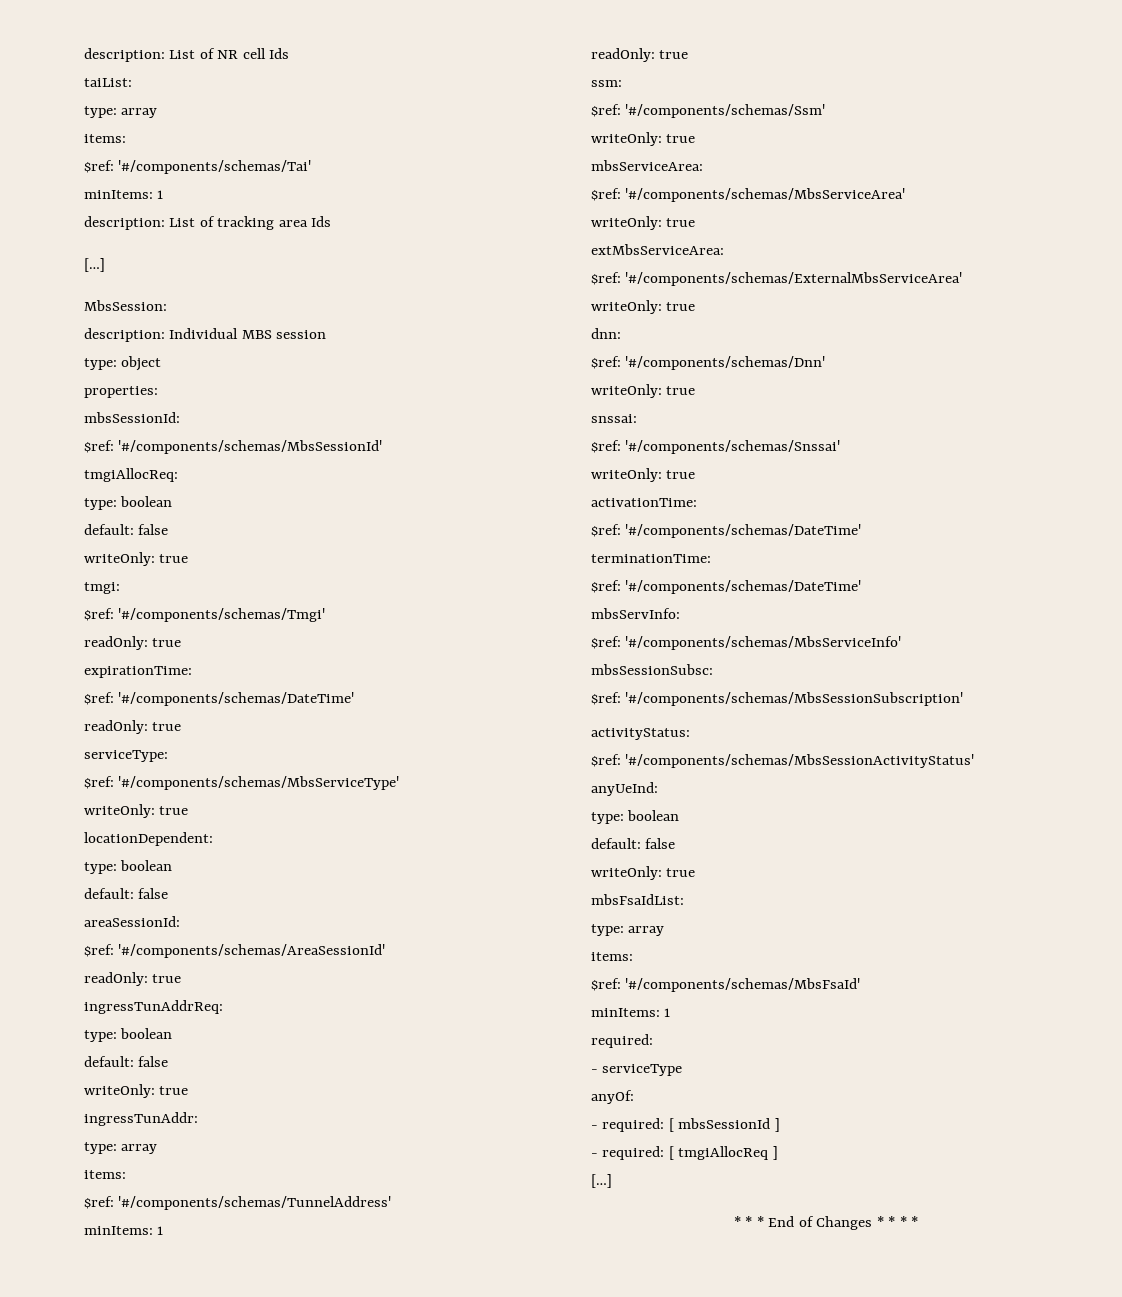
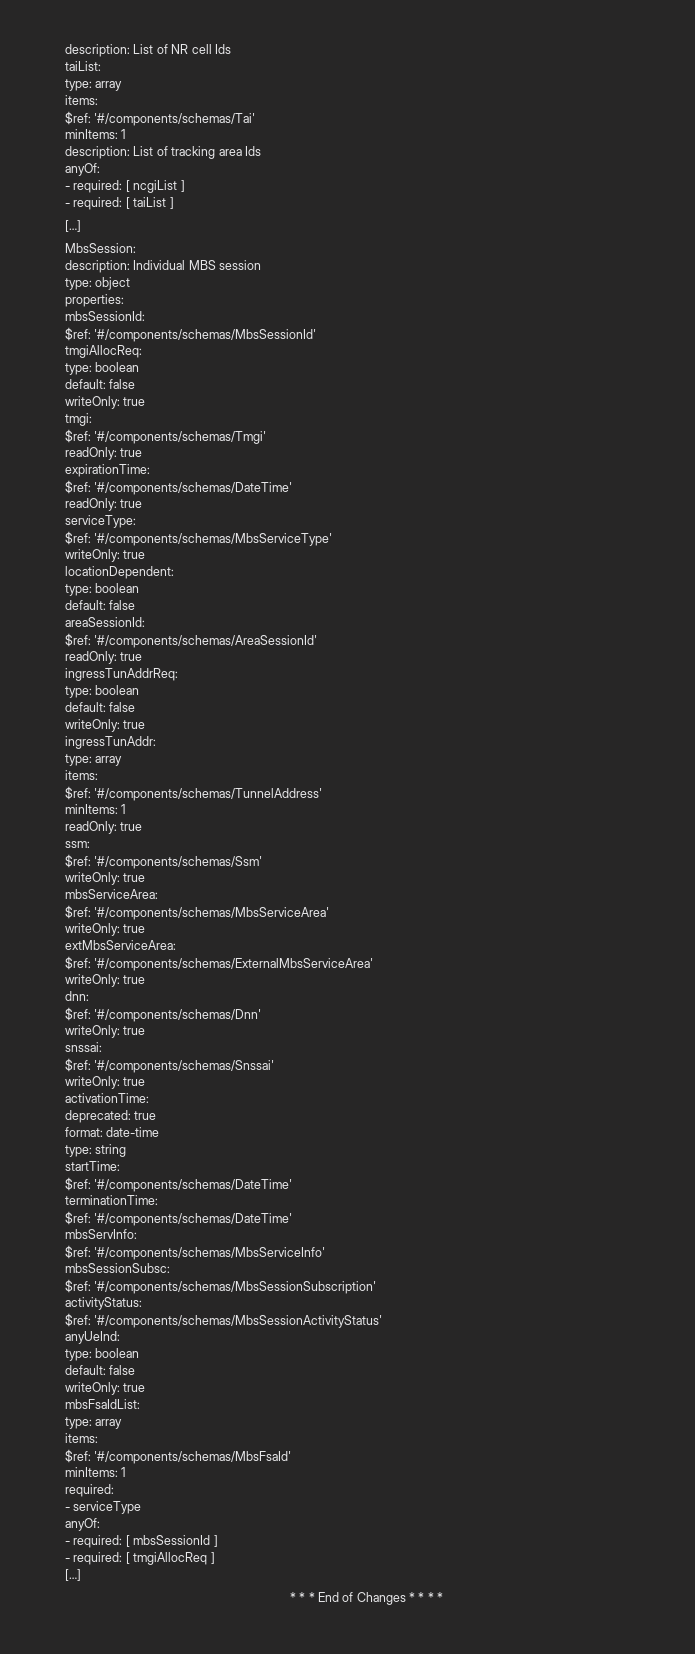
(332, 221) none -> [65,163,100,176] [65,180,185,193] [65,197,174,210] // anyOf: // - required: [ ncgiList ] // - required: [ taiList ]
(697, 502) none -> [65,1110,157,1123] [65,1127,160,1137] [65,1144,127,1157] [65,1161,120,1171] // deprecated: true // format: date-time // type: string // startTime:

